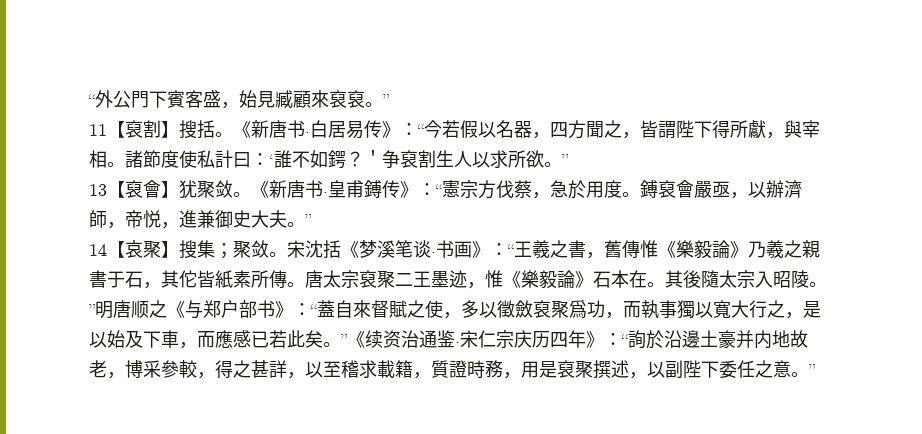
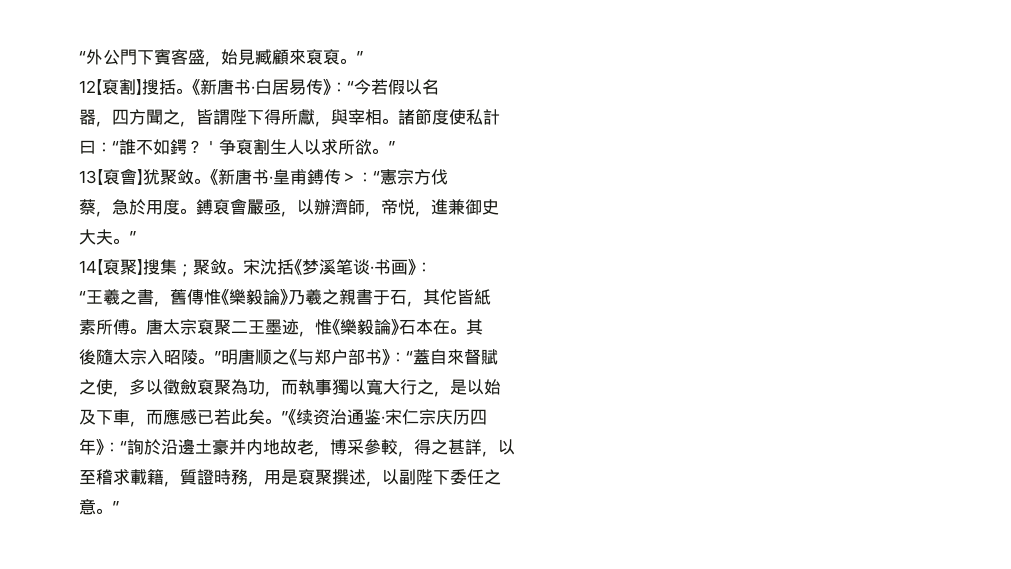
[89,124,107,136] 11 -> [79,80,96,93] 12
(514, 129) none -> (439, 87) //
[233,152,274,168] 曰：‘ -> [79,140,119,154] // 曰：“
[400,181,418,198] 》 -> [341,172,357,183] ＞
(514, 189) none -> (448, 177) //
(251, 219) none -> (499, 207) //
[125,240,143,258] 哀 -> [103,259,120,275] 裒
(508, 249) none -> (432, 267) //
[233,270,287,288] 素所傳 -> [79,319,130,335] // 素所傅
(683, 279) none -> (483, 327) //
(407, 309) none -> (498, 357) //
[569,300,587,319] 爲 -> [231,379,248,395] 為
(125, 339) none -> (501, 387) //
(568, 340) none -> (487, 417) //
(323, 370) none -> (515, 447) //
(773, 369) none -> (501, 477) //

